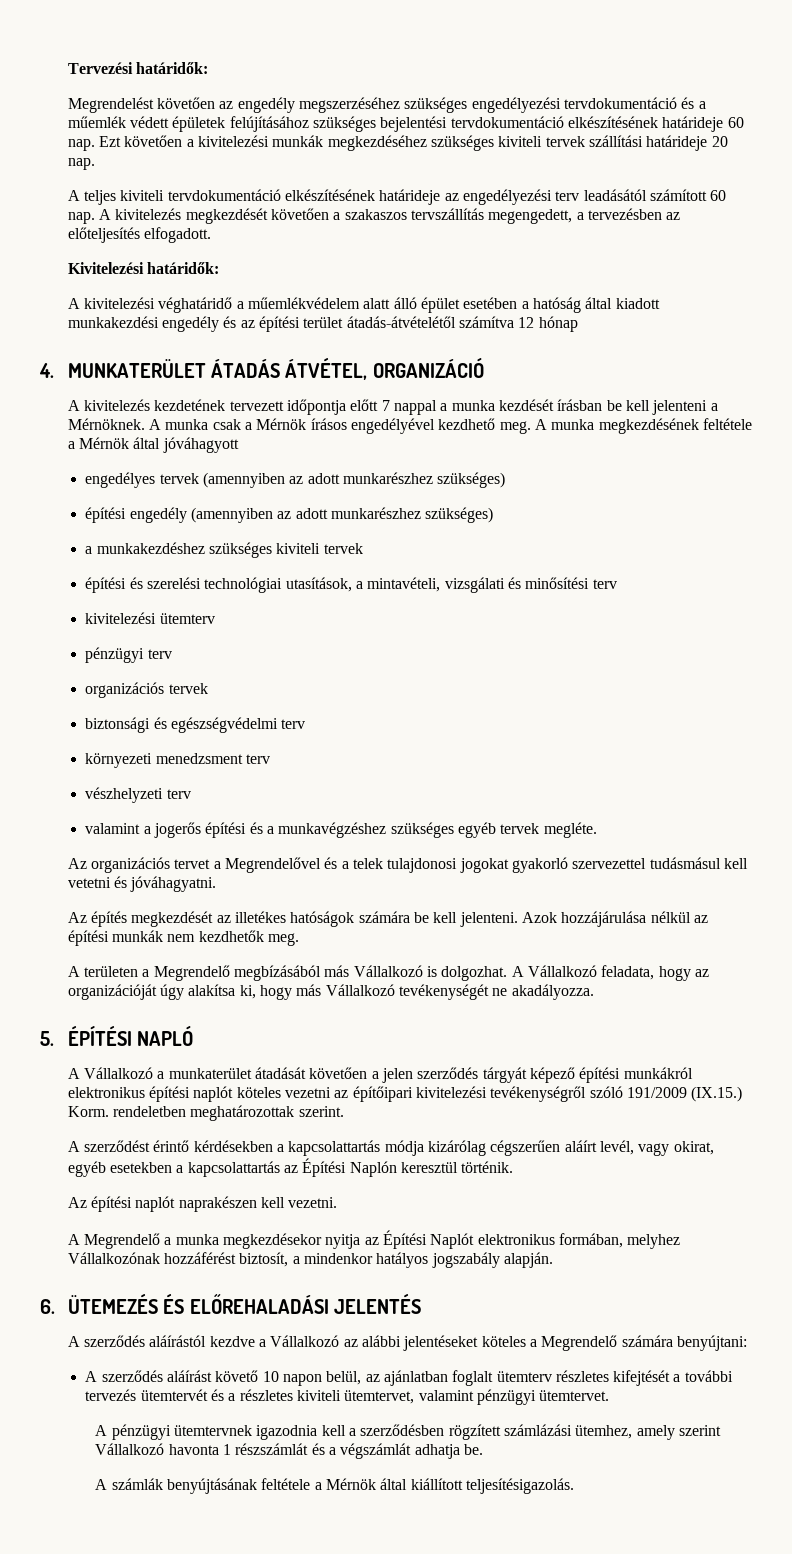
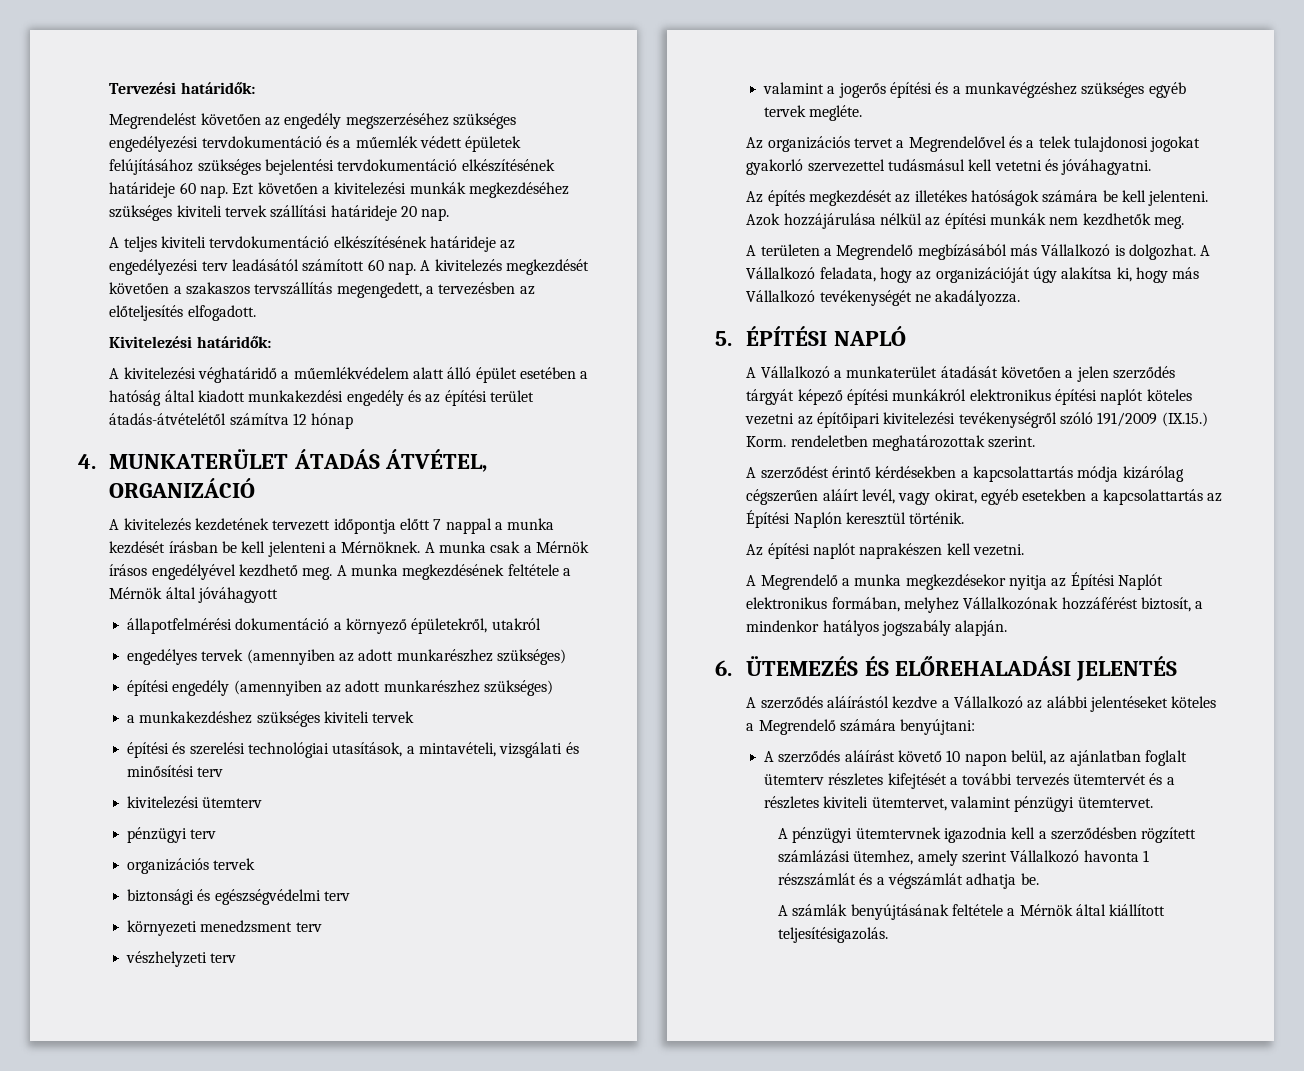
(239, 445) none -> [127,618,541,634] // állapotfelmérési dokumentáció a környező épületekről, utakról

